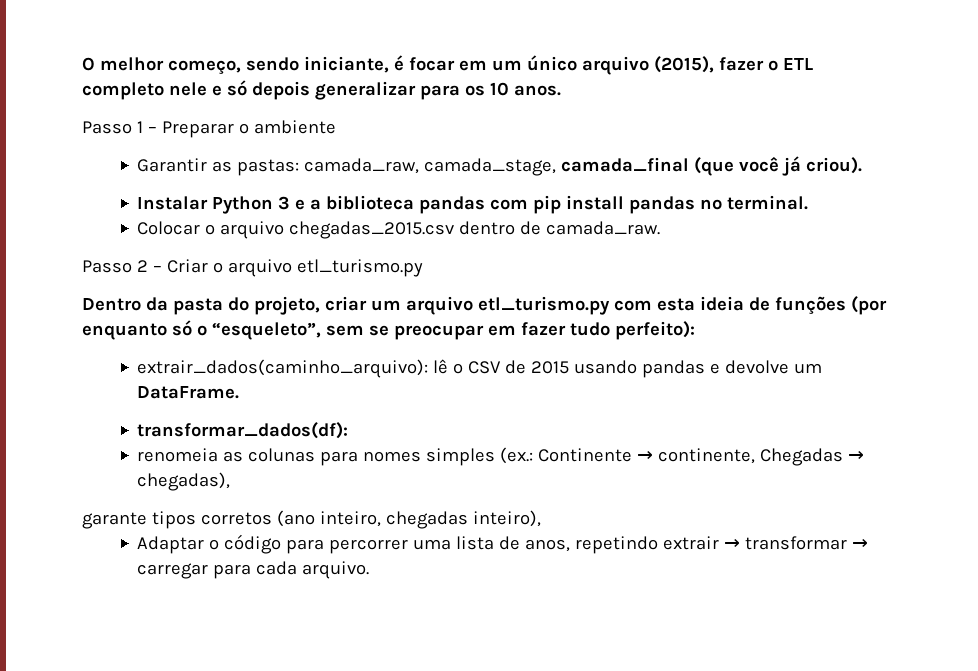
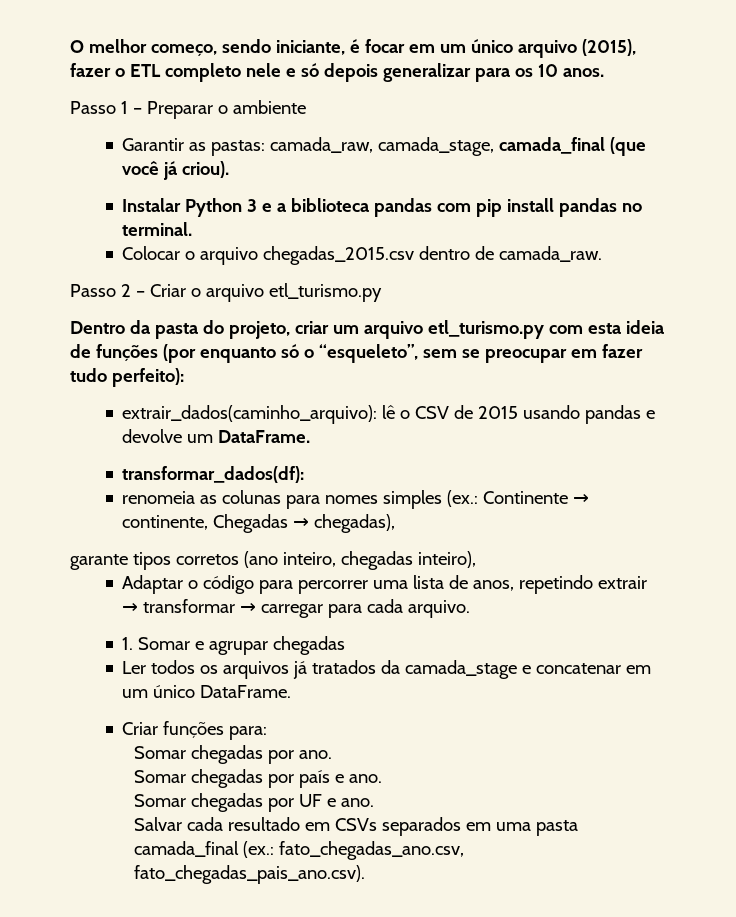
(370, 570) none -> [122,636,346,655] [122,660,652,679] [122,685,292,698] [122,721,268,740] [134,745,333,764] [134,769,383,788] [134,793,375,812] [134,817,579,836] [134,841,465,860] [134,865,366,884] // 1. Somar e agrupar chegadas // Ler todos os arquivos já tratados da camada_stage e concatenar em um único DataFrame. // Criar funções para: // Somar chegadas por ano. // Somar chegadas por país e ano. // Somar chegadas por UF e ano. // Salvar cada resultado em CSVs separados em uma pasta camada_final (ex.: fato_chegadas_ano.csv, fato_chegadas_pais_ano.csv).

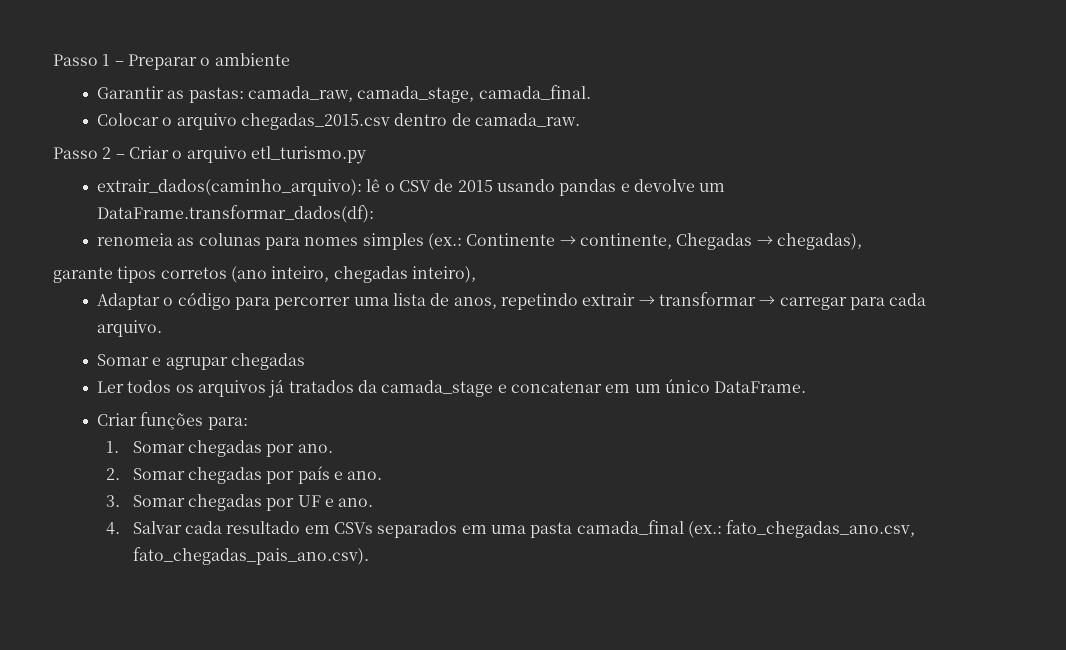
[70,39,636,58] [70,63,604,82] O melhor começo, sendo iniciante, é focar em um único arquivo (2015), fazer o ETL completo nele e só depois generalizar para os 10 anos. // -> (53, 60) none
[499,137,647,156] [122,161,230,180] [122,198,643,217] [122,222,193,236] camada_final (que você já criou). // Instalar Python 3 e a biblioteca pandas com pip install pandas no terminal. -> [478,85,591,100] camada_final.
[70,320,664,339] [70,344,643,363] [70,368,184,387] // Dentro da pasta do projeto, criar um arquivo etl_turismo.py com esta ideia de funções (por enquanto só o “esqueleto”, sem se preocupar em fazer tudo perfeito): -> (366, 155) none
[218,430,311,443] [122,466,305,483] DataFrame. // transformar_dados(df): -> [97,205,375,223] DataFrame.transformar_dados(df):
[122,637,134,650] 1. -> (163, 328) none
(268, 733) none -> [106,441,120,453] 1.
(333, 754) none -> [106,468,121,480] 2.
(383, 778) none -> [106,495,121,507] 3.
(375, 802) none -> [106,522,121,535] 4.

